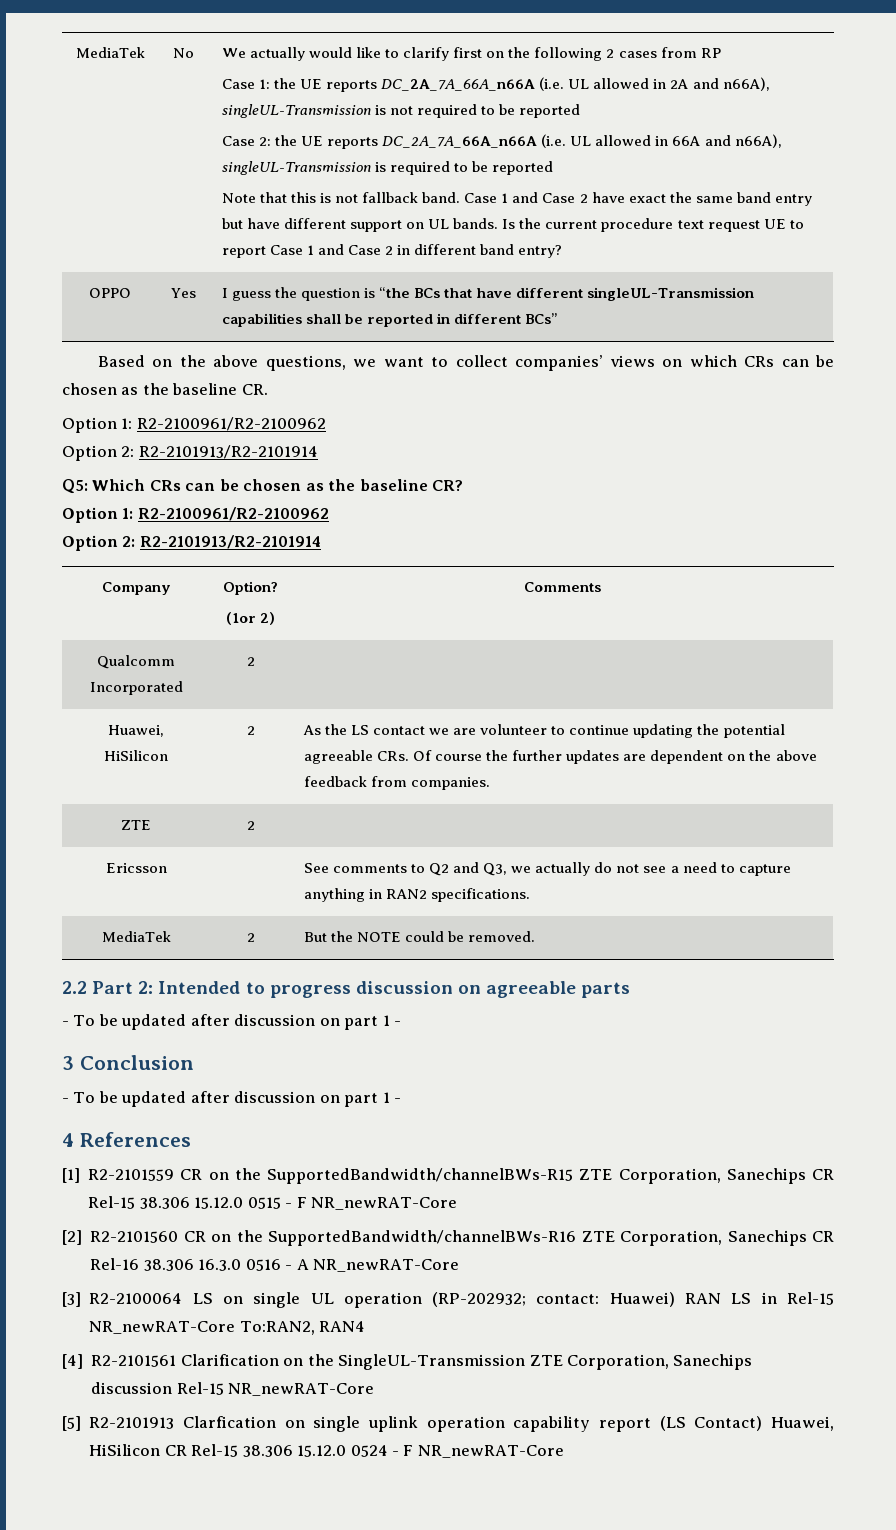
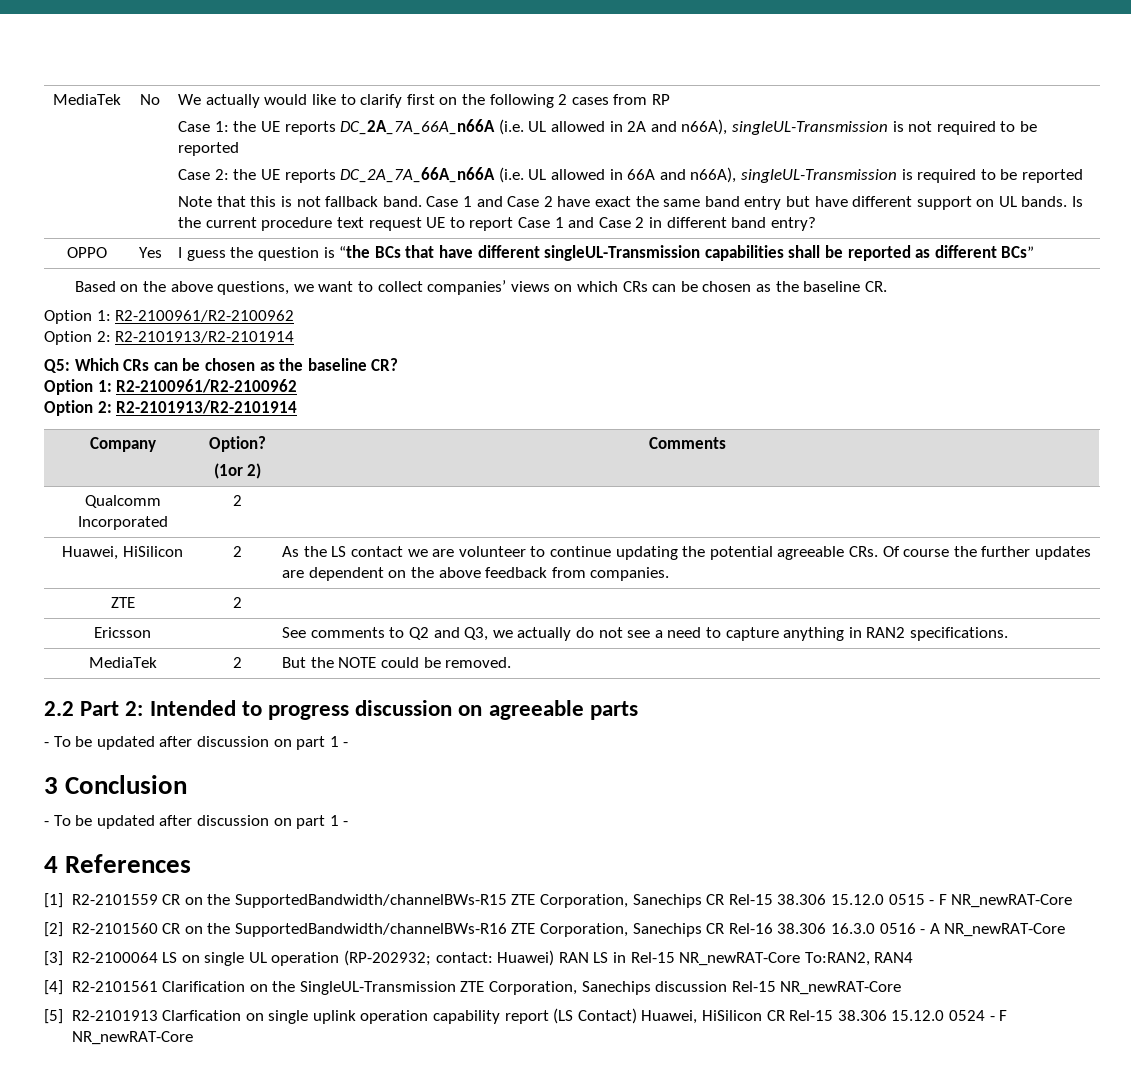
[437,313,451,324] in -> [915,249,931,258] as

